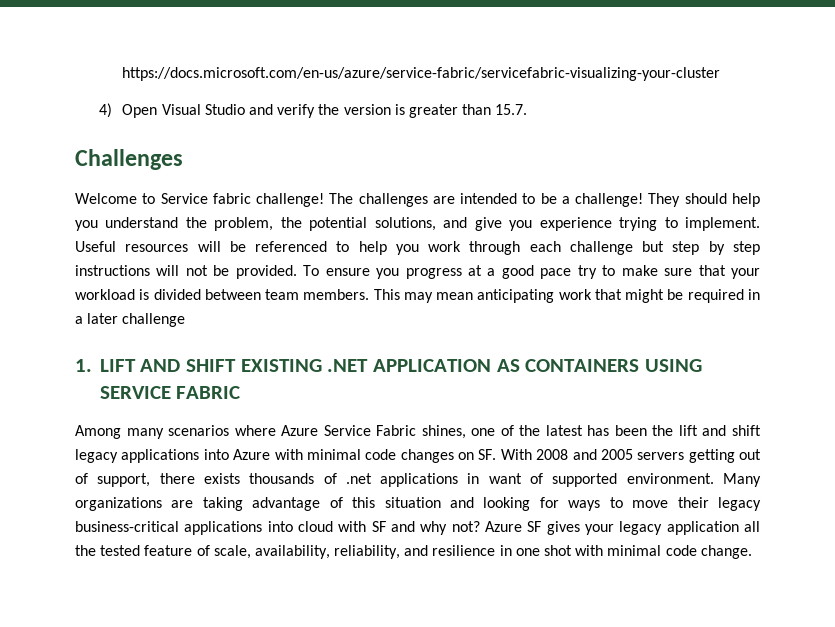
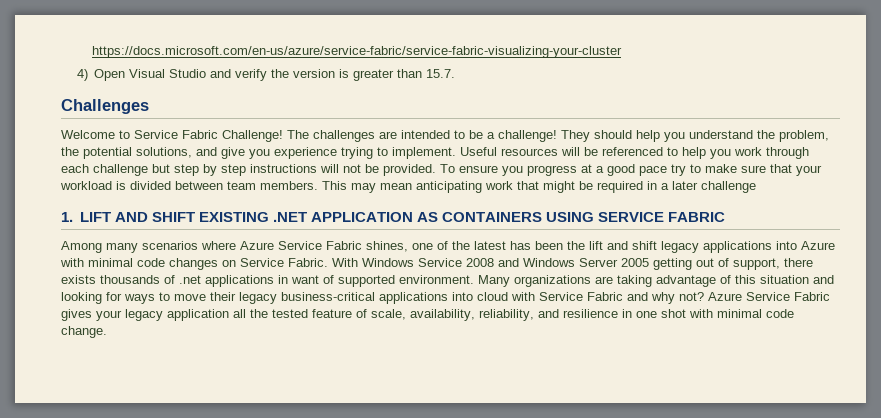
[122,67,721,81] https://docs.microsoft.com/en-us/azure/service-fabric/servicefabric-visualizing-your-cluster -> [92,46,623,58] https://docs.microsoft.com/en-us/azure/service-fabric/service-fabric-visualizing-your-cluster
[212,193,325,207] fabric challenge! -> [182,130,283,142] Fabric Challenge!
[478,449,685,460] SF. With 2008 and 2005 servers -> [240,258,649,267] Service Fabric. With Windows Service 2008 and Windows Server 2005
[371,521,386,532] SF -> [539,292,623,301] Service Fabric
[527,521,542,532] SF -> [746,292,830,301] Service Fabric

